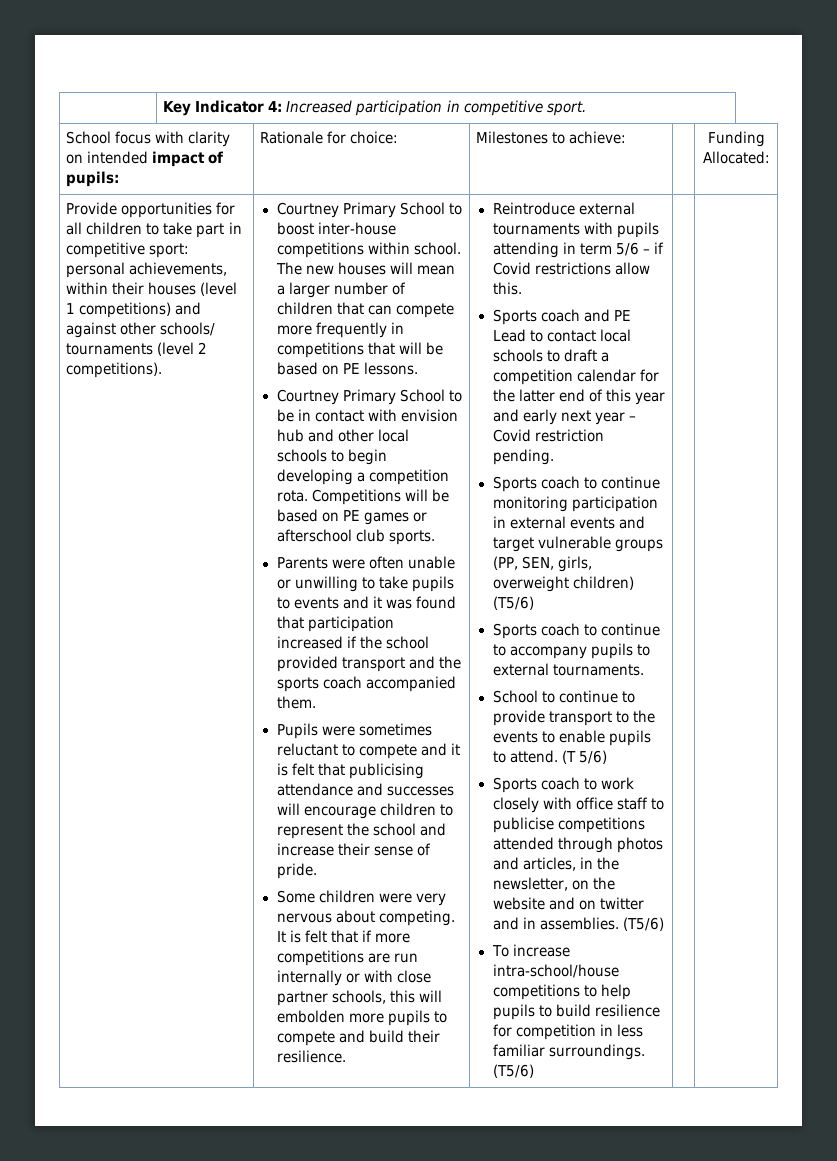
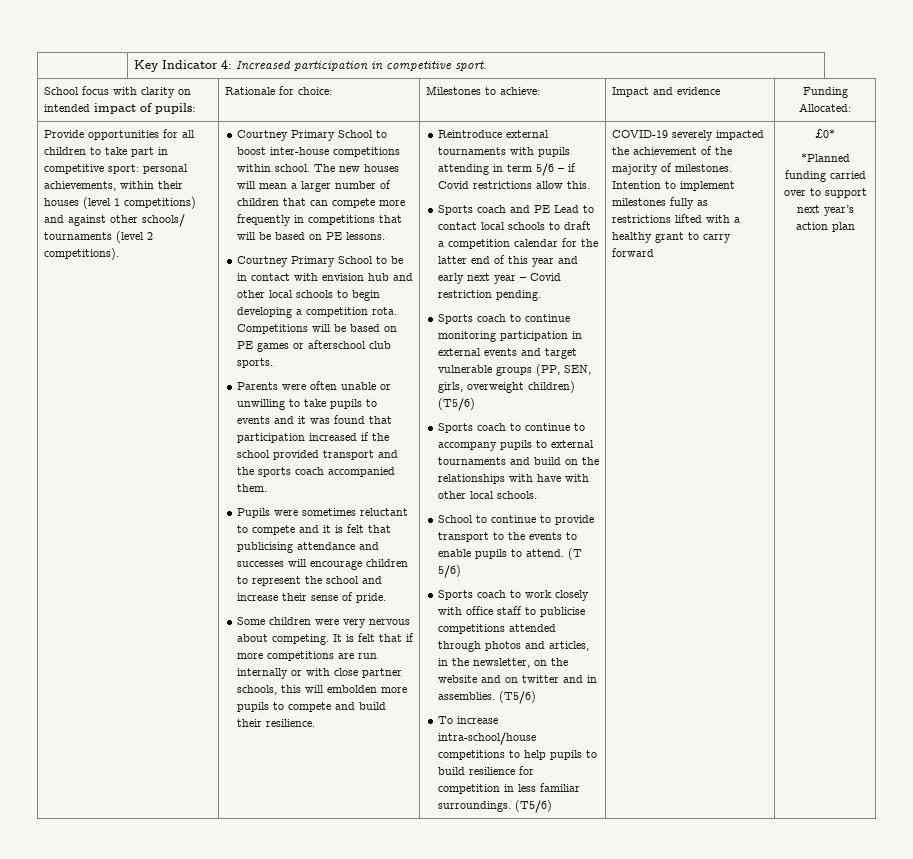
(627, 137) none -> [611,87,720,97] Impact and evidence
[552,664,644,676] tournaments. -> [438,457,600,465] [438,474,590,484] [438,491,538,499] tournaments and build on the relationships with have with other local schools.
(534, 1071) | -> [611,130,764,141] [611,146,732,155] [611,163,732,175] [611,181,735,191] [611,197,708,209] [611,214,740,223] [611,232,731,243] [611,248,654,257] [815,129,835,138] [800,153,850,162] [784,170,866,182] [783,188,867,198] [796,205,854,216] [795,222,855,232] COVID-19 severely impacted the achievement of the majority of milestones. Intention to implement milestones fully as restrictions lifted with a healthy grant to carry forward | £0* // *Planned funding carried over to support next year’s action plan

